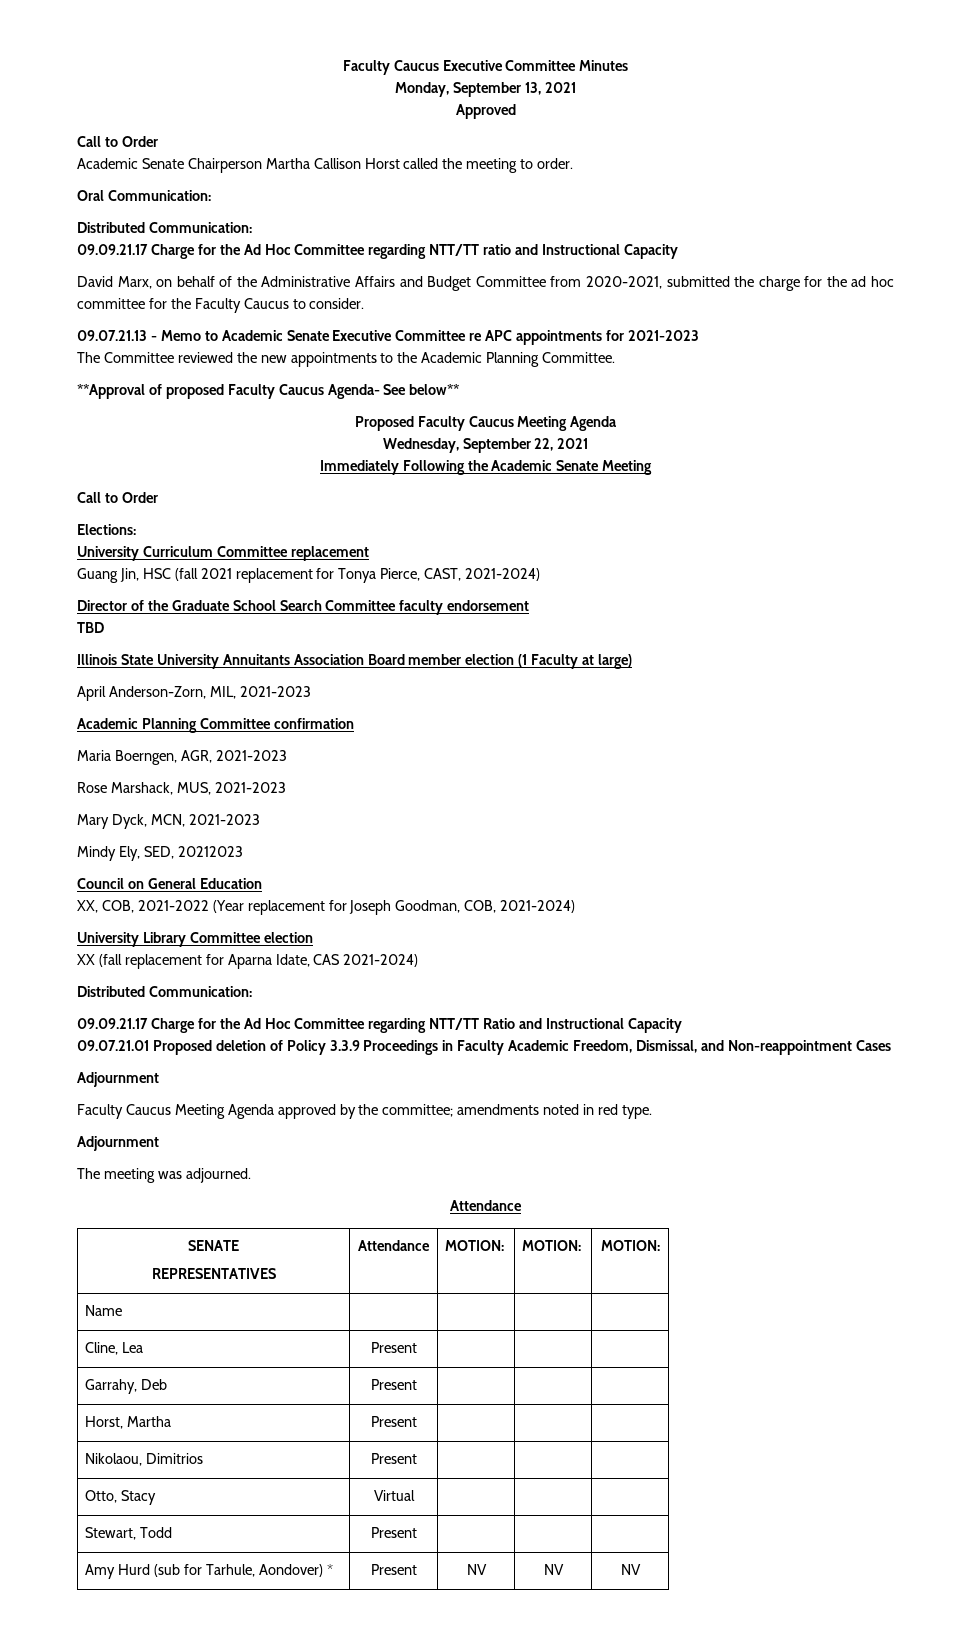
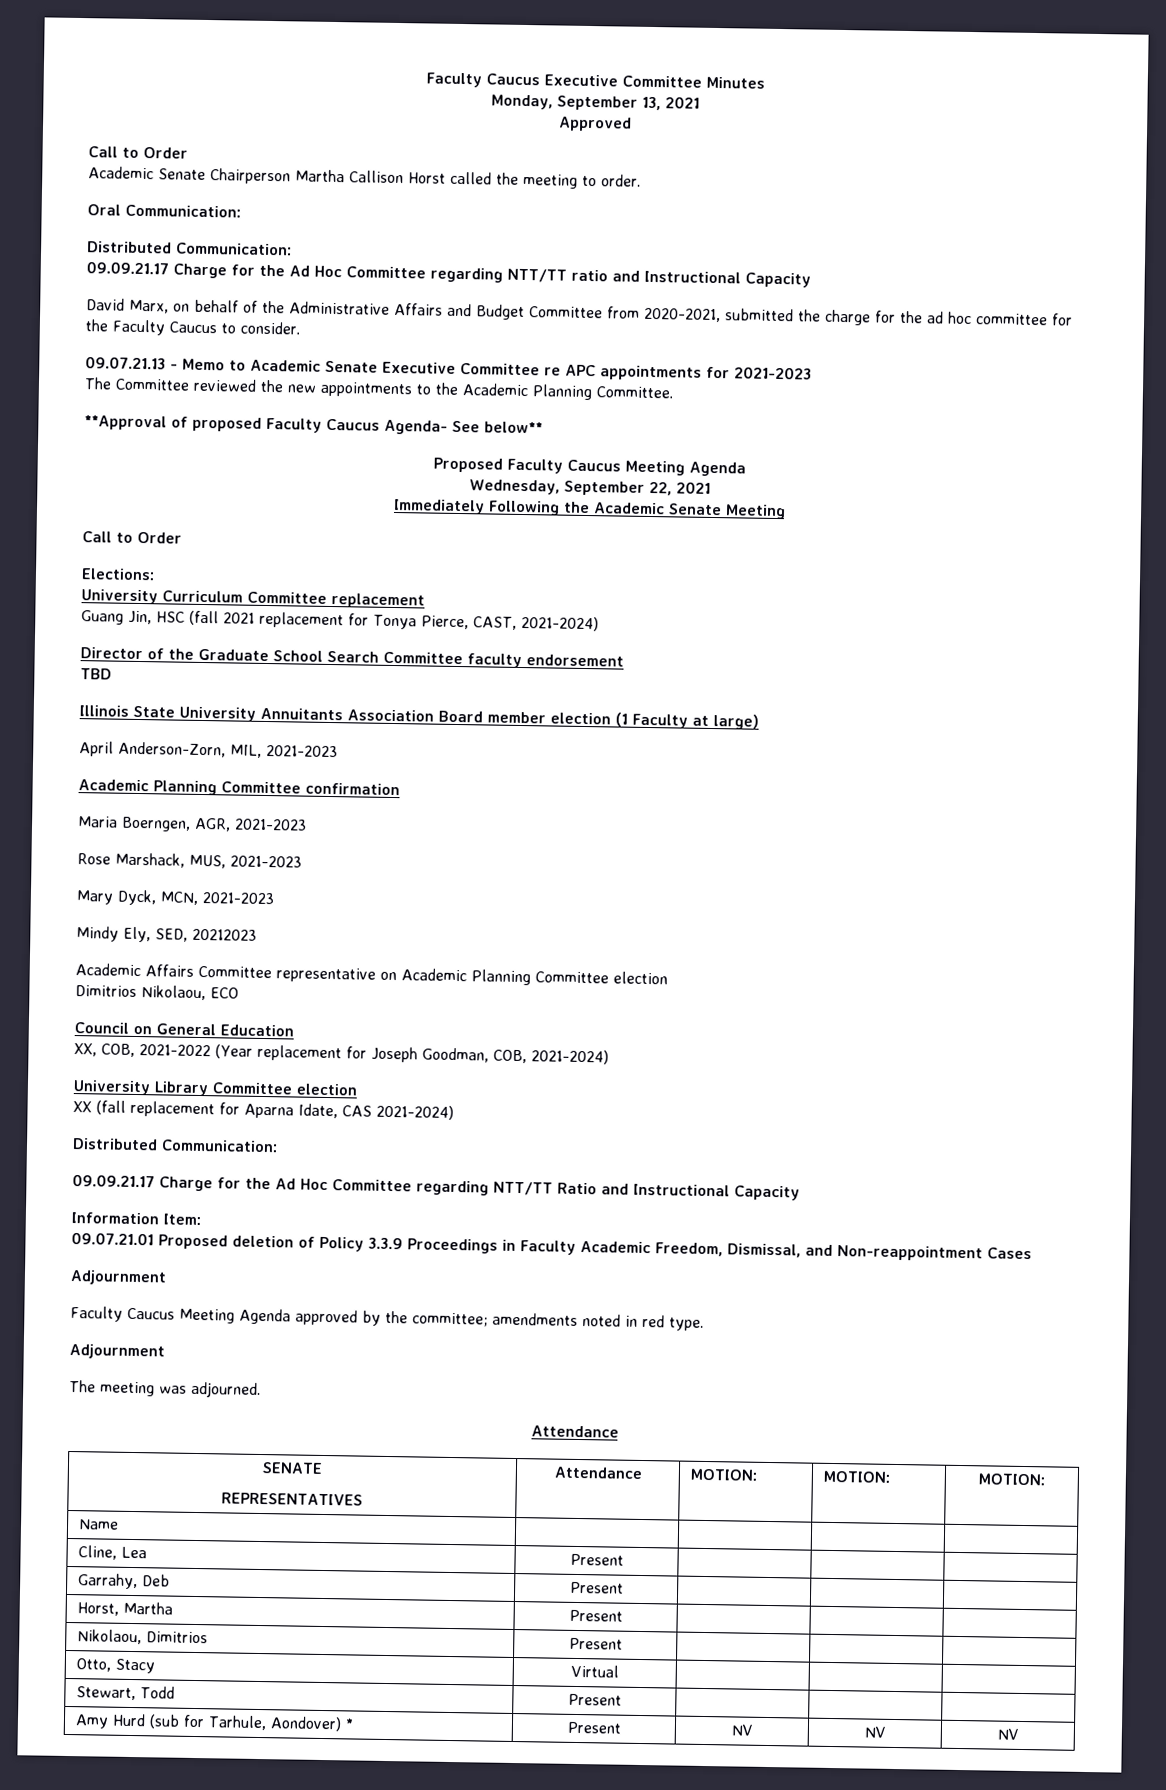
(243, 851) none -> [75,963,668,986] [75,985,239,1001] // Academic Affairs Committee representative on Academic Planning Committee election // Dimitrios Nikolaou, ECO
(682, 1025) none -> [71,1212,201,1226] // Information Item:

